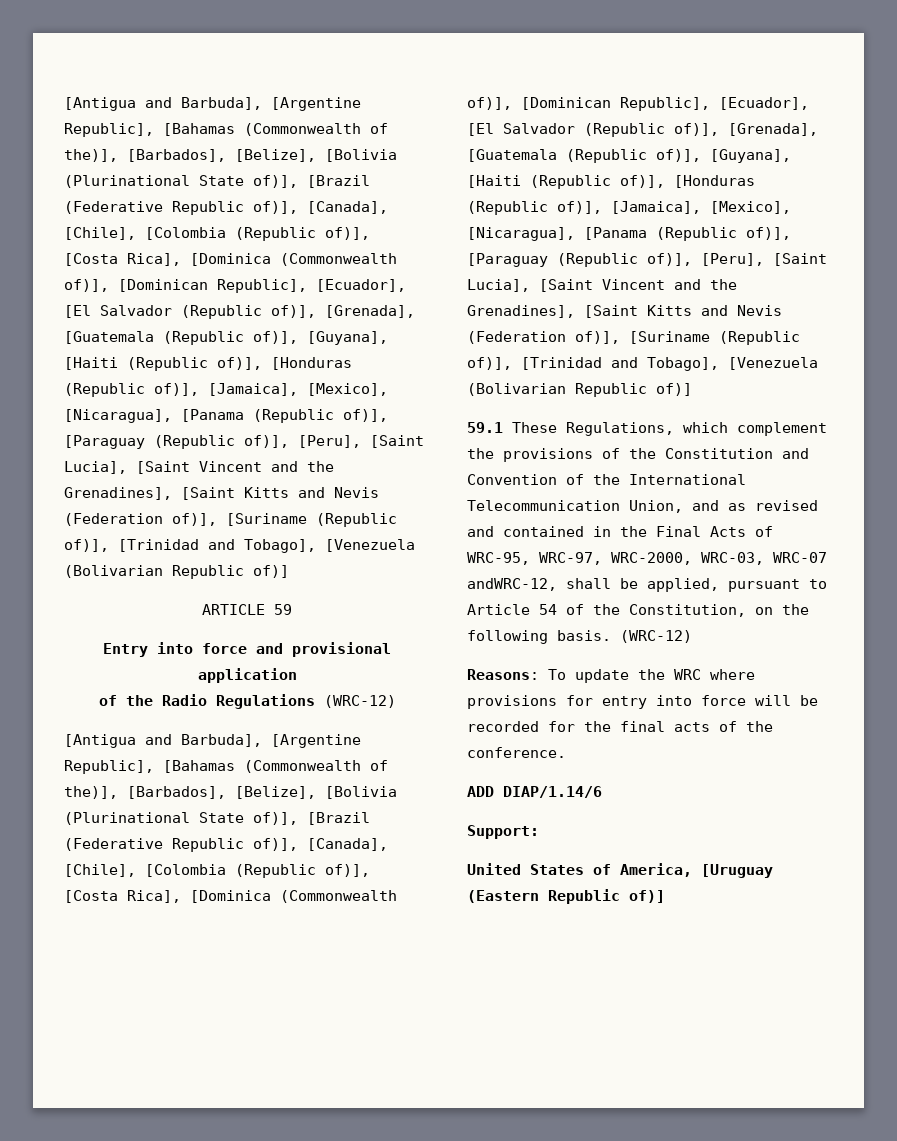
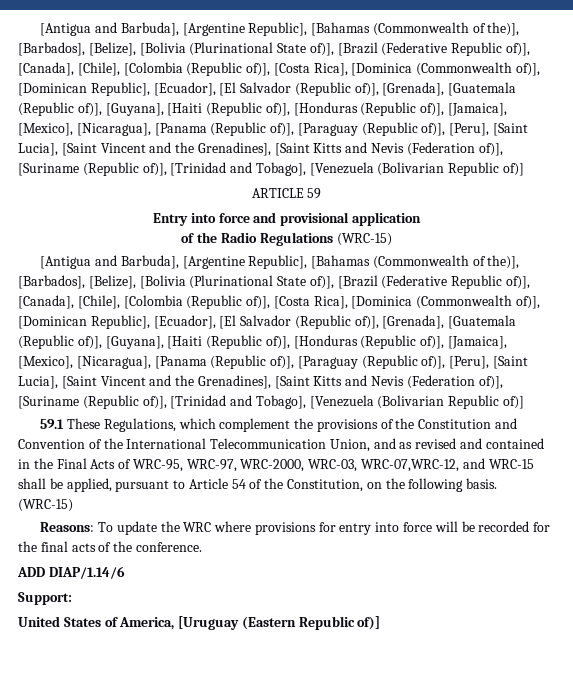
[323,695,396,708] (WRC-12) -> [336,233,392,246] (WRC-15)
[773,552,827,563] [467,578,557,591] WRC-07 andWRC-12, -> [361,458,534,472] WRC-07,WRC-12, and WRC-15
[620,630,692,643] (WRC-12) -> [18,499,73,512] (WRC-15)

